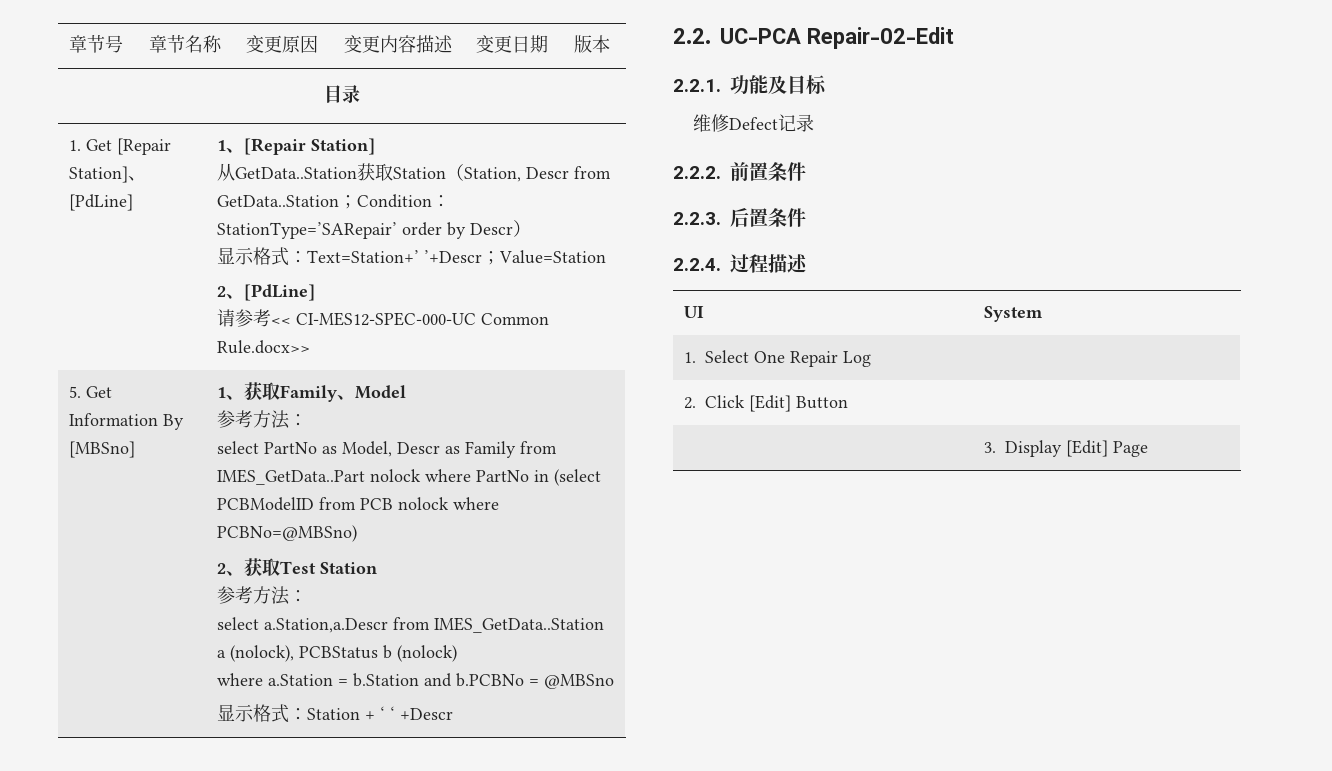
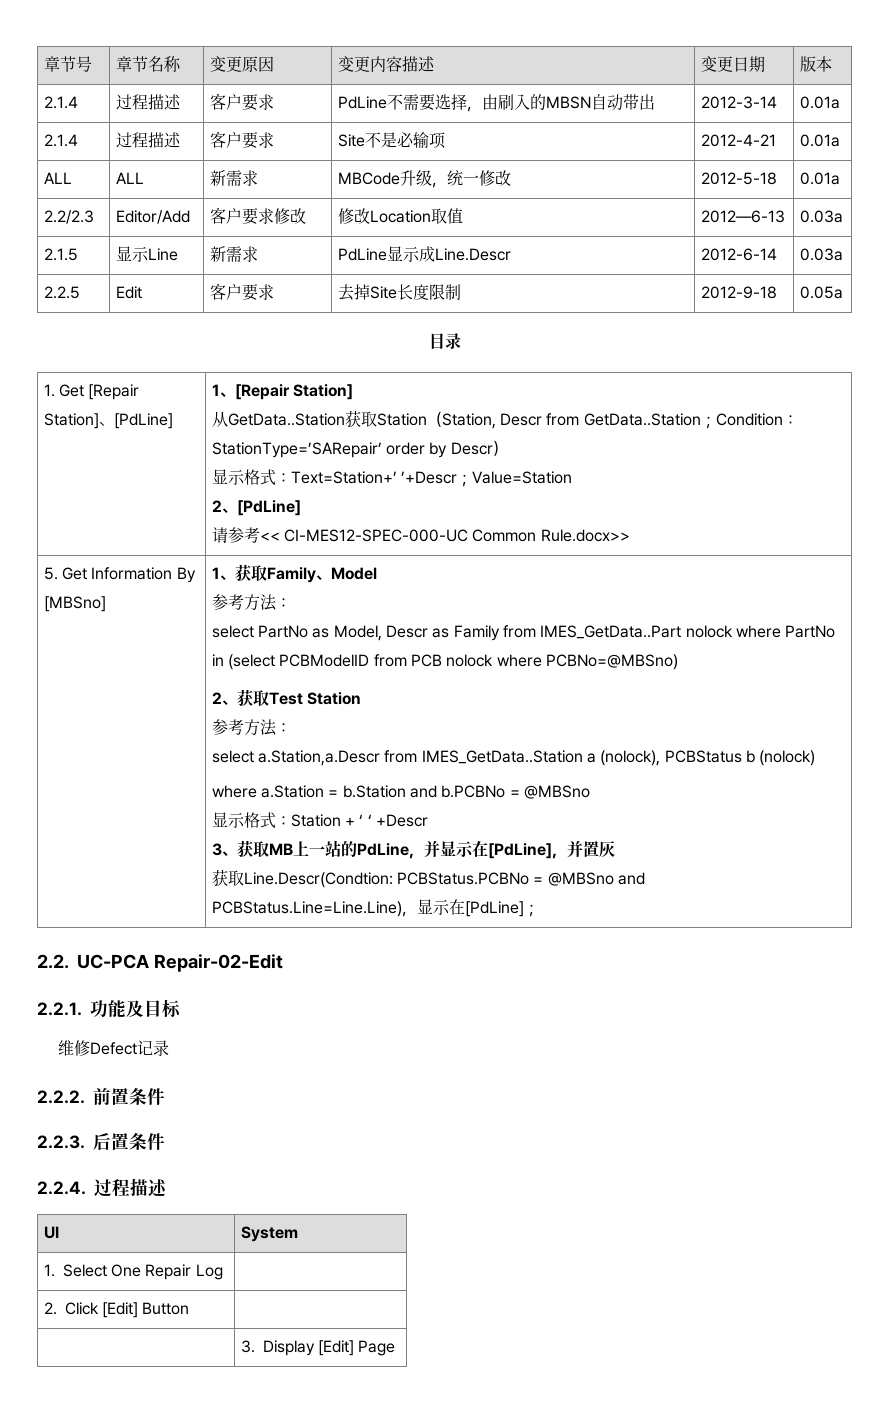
(610, 44) none -> [43,96,78,109] [115,94,181,110] [209,93,274,111] [337,94,655,112] [700,96,777,109] [799,96,840,109] [43,134,78,147] [115,132,181,148] [209,131,274,149] [337,132,446,149] [700,134,776,147] [799,134,840,147] [43,172,72,184] [115,172,144,184] [209,170,258,186] [337,170,511,188] [700,172,777,185] [799,172,840,185] [43,210,94,224] [115,210,190,224] [209,207,306,225] [337,208,463,224] [700,210,785,223] [799,210,843,223] [43,248,78,261] [115,246,178,262] [209,246,258,262] [337,246,511,262] [700,248,777,261] [799,248,843,261] [43,286,80,299] [115,286,142,299] [209,283,274,301] [337,284,461,301] [700,286,777,299] [799,286,843,299] // 2.1.4 | 过程描述 | 客户要求 | PdLine不需要选择，由刷入的MBSN自动带出 | 2012-3-14 | 0.01a // 2.1.4 | 过程描述 | 客户要求 | Site不是必输项 | 2012-4-21 | 0.01a // ALL | ALL | 新需求 | MBCode升级，统一修改 | 2012-5-18 | 0.01a // 2.2/2.3 | Editor/Add | 客户要求修改 | 修改Location取值 | 2012—6-13 | 0.03a // 2.1.5 | 显示Line | 新需求 | PdLine显示成Line.Descr | 2012-6-14 | 0.03a // 2.2.5 | Edit | 客户要求 | 去掉Site长度限制 | 2012-9-18 | 0.05a
(453, 714) none -> [211,840,615,859] [211,869,646,888] [211,899,539,917] // 3、获取MB上一站的PdLine，并显示在[PdLine]，并置灰 // 获取Line.Descr(Condtion: PCBStatus.PCBNo = @MBSno and PCBStatus.Line=Line.Line)，显示在[PdLine]；

